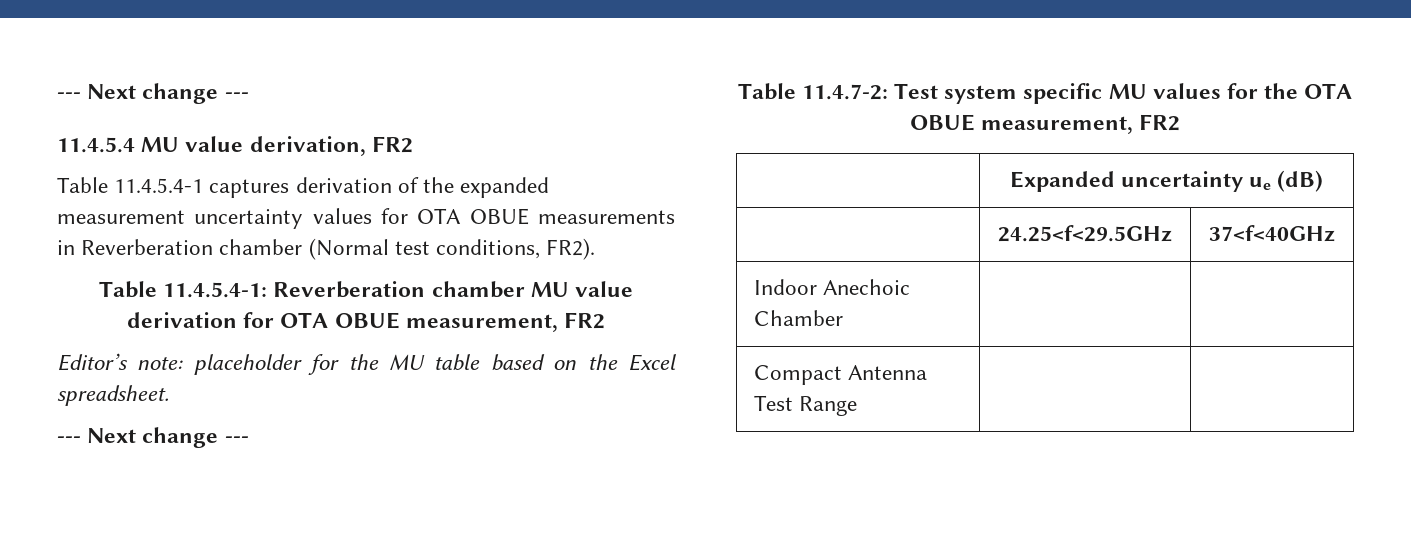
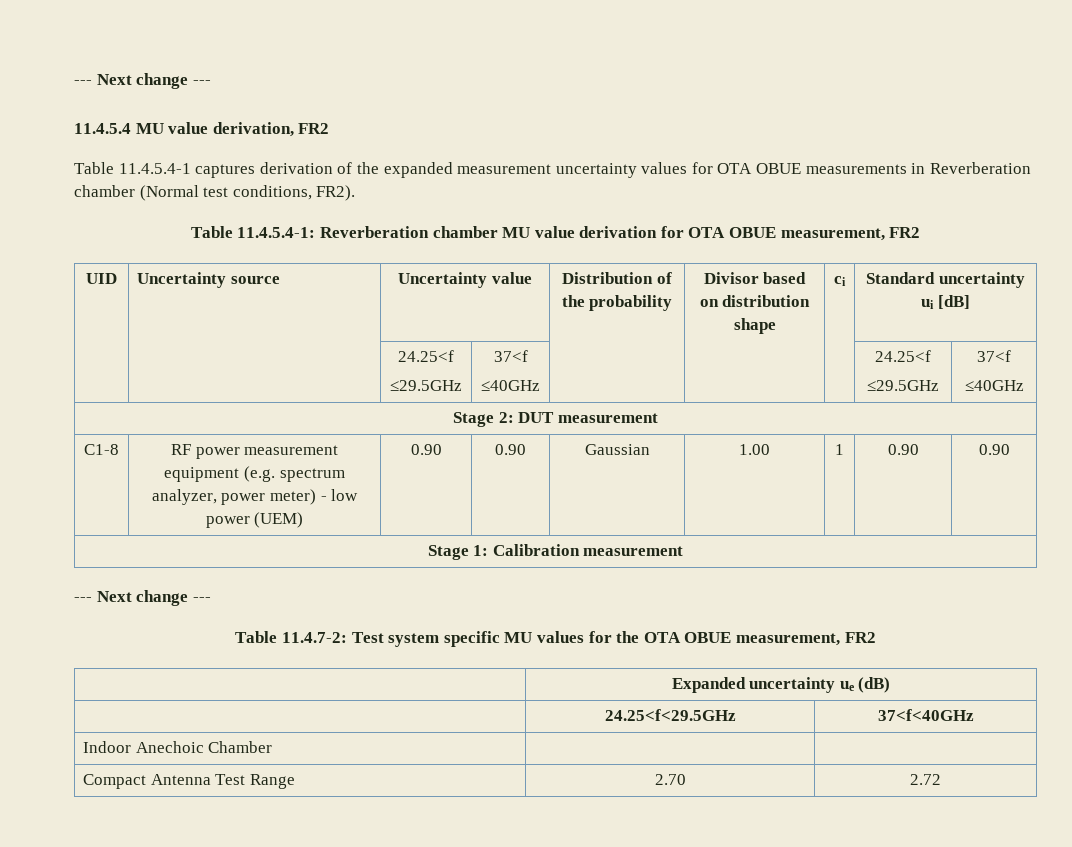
[57,353,677,375] [57,385,169,406] // Editor’s note: placeholder for the MU table based on the Excel spreadsheet. -> [86,273,117,284] [137,272,280,288] [398,272,532,288] [562,272,672,284] [561,295,673,311] [703,272,807,284] [699,295,811,307] [733,318,776,334] [834,276,846,286] [866,272,1025,288] [921,295,970,309] [398,350,454,362] [390,380,462,391] [493,350,528,362] [481,380,540,391] [875,350,931,362] [867,380,939,391] [977,350,1011,362] [964,380,1024,391] [453,412,658,427] [84,444,119,455] [170,444,339,459] [164,466,345,482] [151,489,359,505] [205,512,304,528] [410,444,442,455] [495,444,526,455] [584,444,650,455] [739,444,770,455] [835,444,844,455] [887,444,919,455] [978,444,1010,455] [427,544,684,560] // UID | Uncertainty source | Uncertainty value | Distribution of the probability | Divisor based on distribution shape | ci | Standard uncertainty ui [dB] // | | 24.25<f // ≤29.5GHz | 37<f // ≤40GHz | | | | 24.25<f // ≤29.5GHz | 37<f // ≤40GHz // Stage 2: DUT measurement // C1-8 | RF power measurement equipment (e.g. spectrum analyzer, power meter) - low power (UEM) | 0.90 | 0.90 | Gaussian | 1.00 | 1 | 0.90 | 0.90 // Stage 1: Calibration measurement
(858, 406) | -> [654,774,686,785] [910,774,941,785] 2.70 | 2.72

